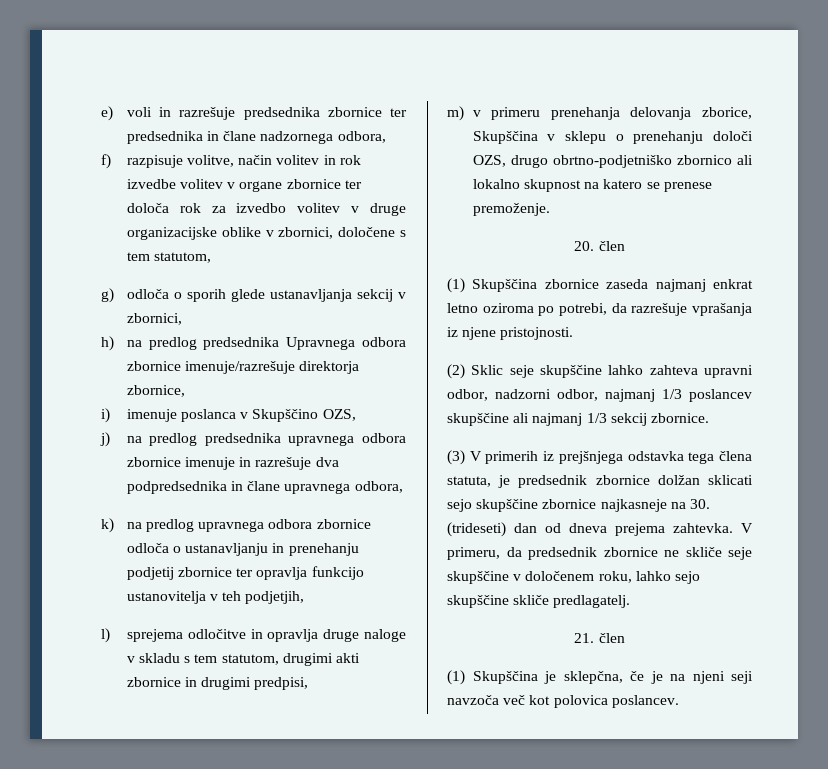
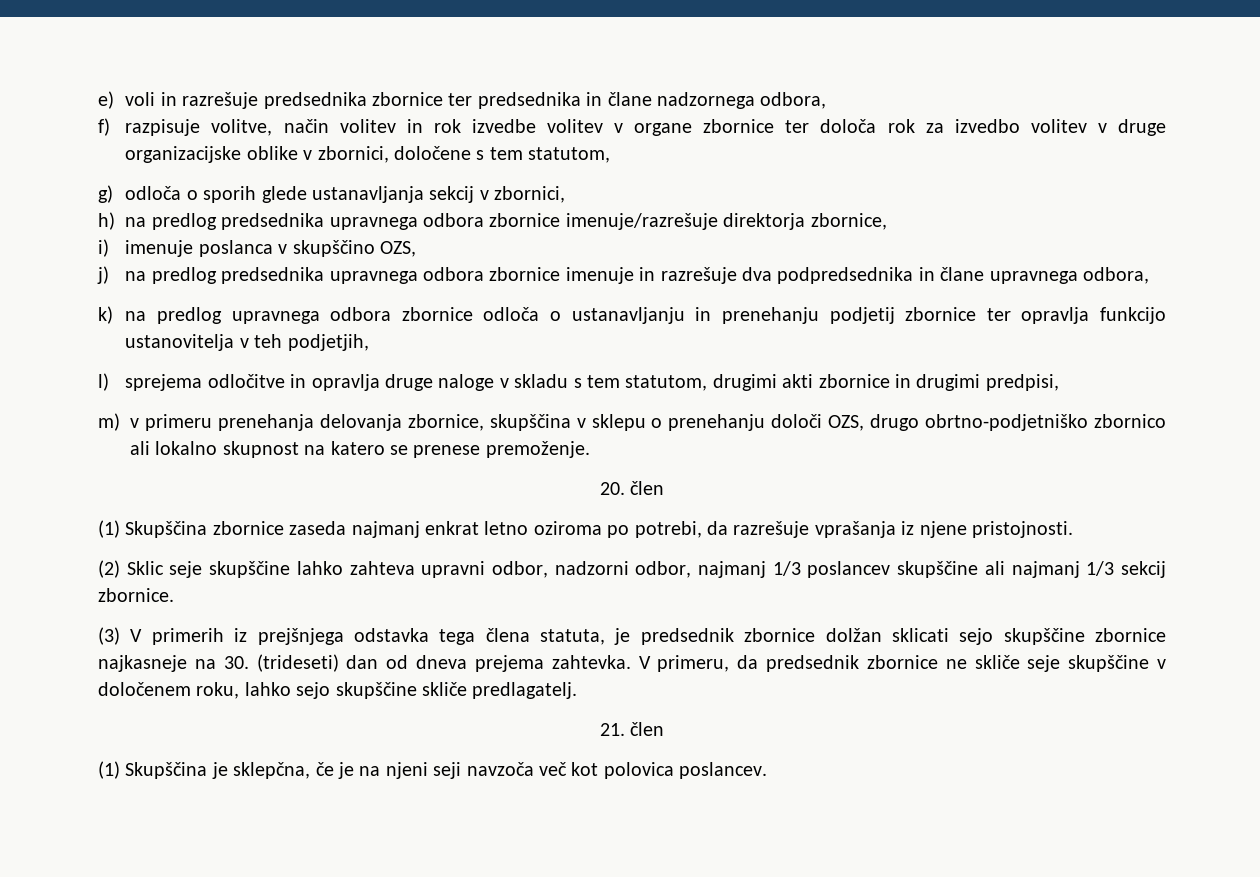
[286,337,356,350] Upravnega -> [329,217,418,230] upravnega
[252,409,319,422] Skupščino -> [292,240,375,257] skupščino
[702,107,752,119] [472,131,538,144] zborice, Skupščina -> [407,414,571,431] zbornice, skupščina

